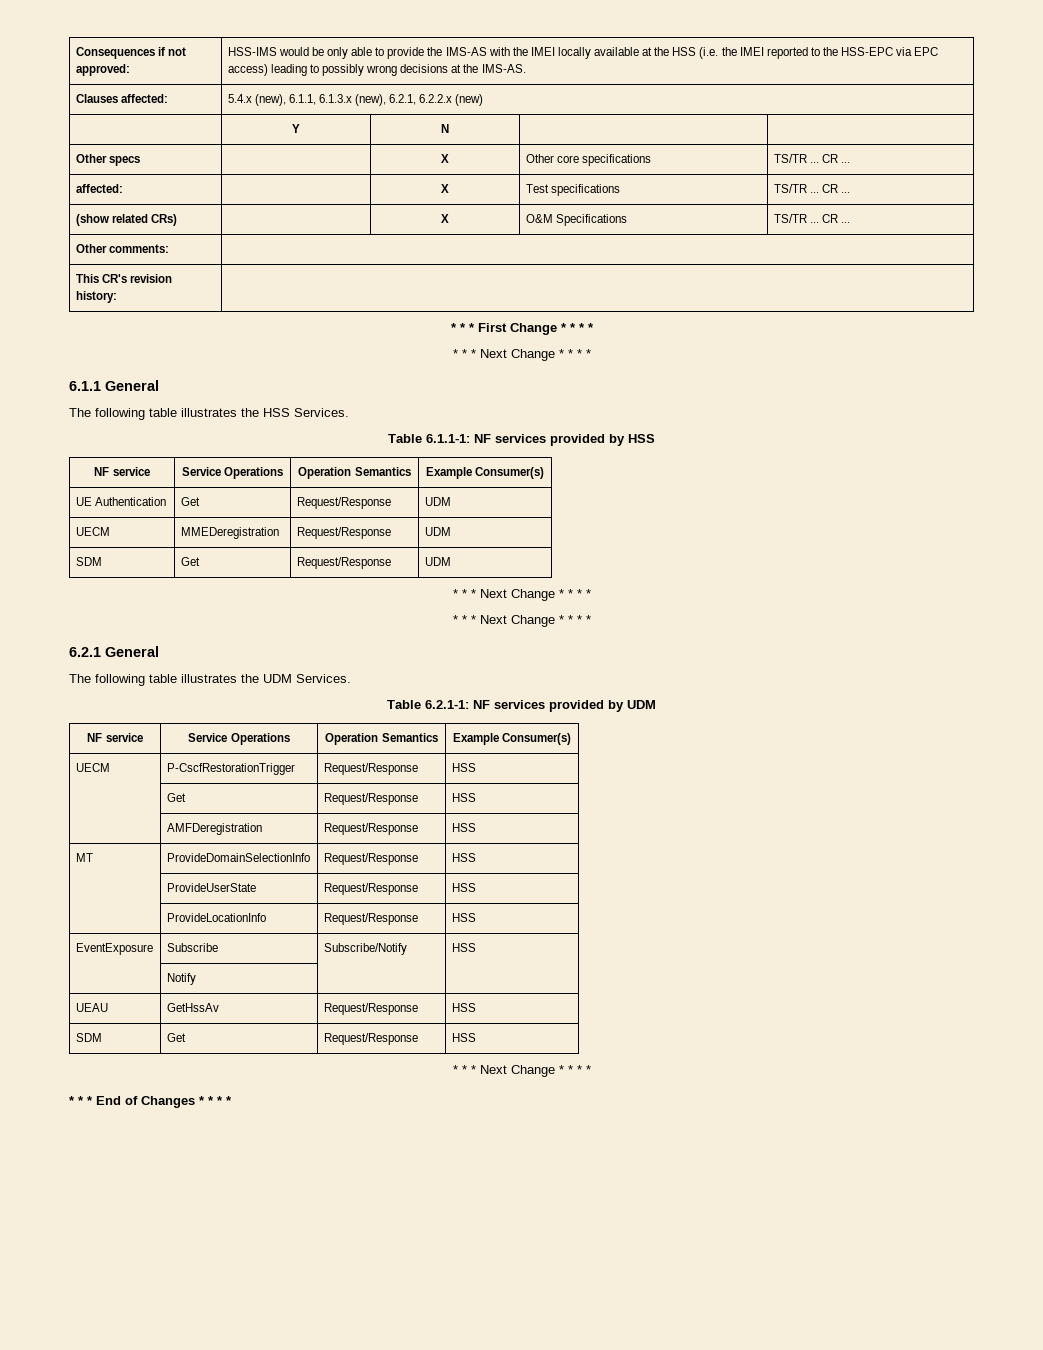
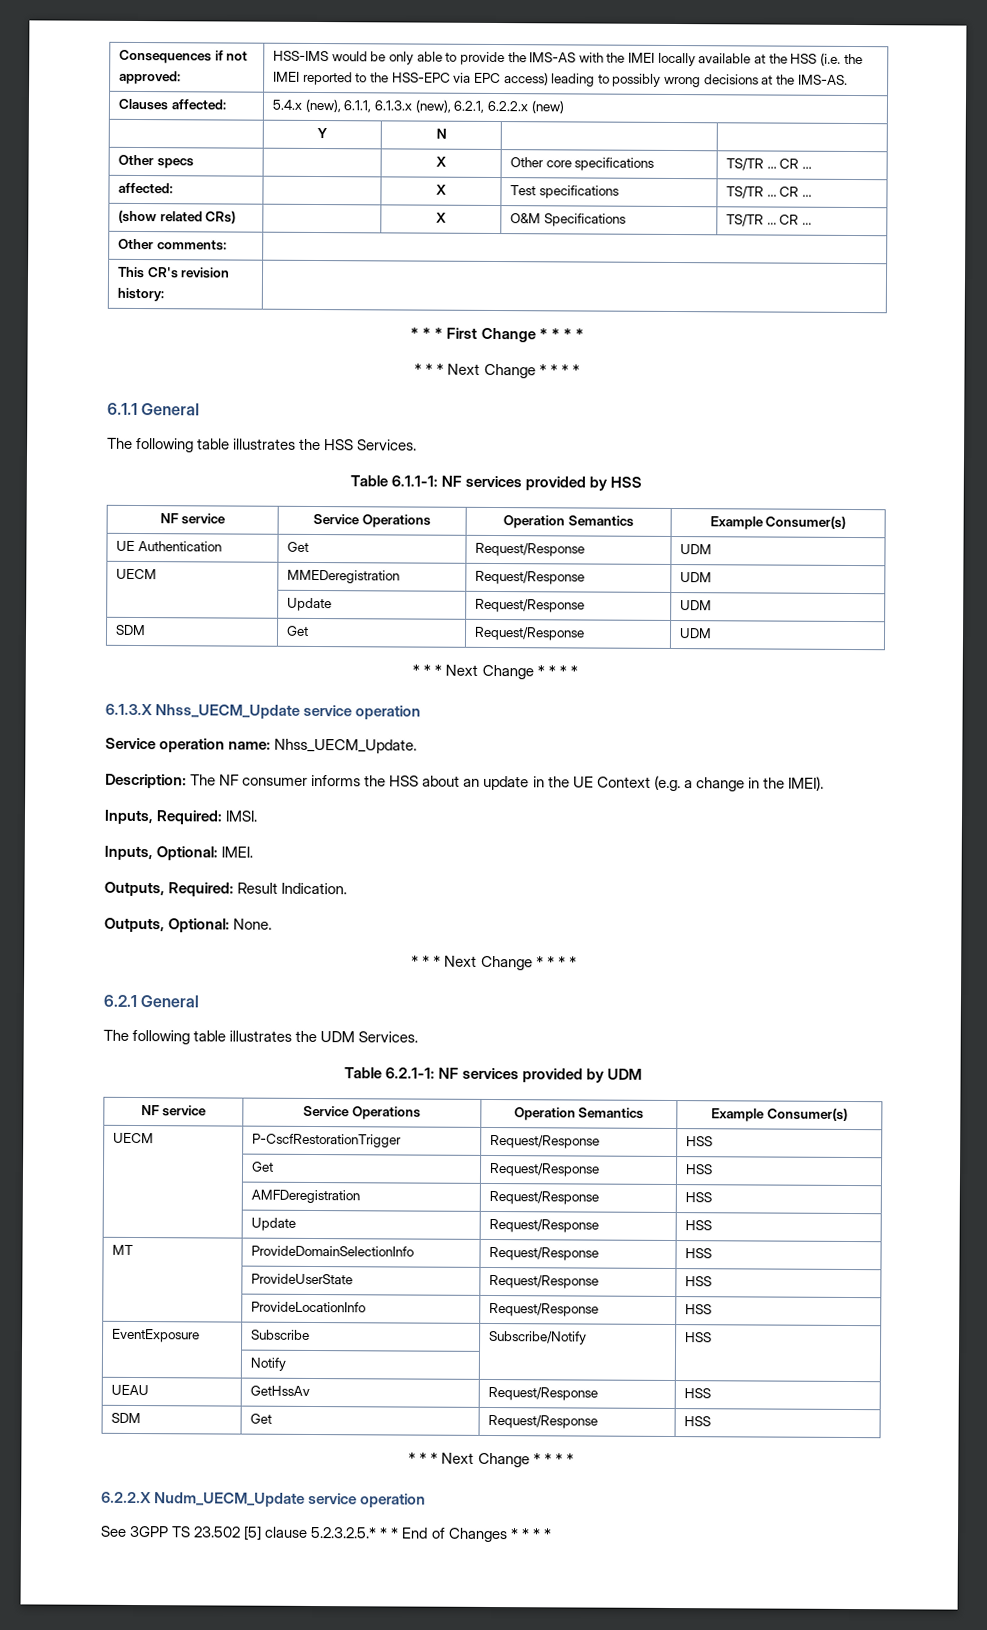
(451, 531) none -> [286,597,332,612] [474,598,585,613] [679,600,712,611] // | Update | Request/Response | UDM
(591, 593) none -> [105,703,422,720] [105,737,418,754] [105,773,824,792] [104,809,259,825] [104,845,254,861] [104,881,348,897] [104,917,273,933] // 6.1.3.X Nhss_UECM_Update service operation // Service operation name: Nhss_UECM_Update. // Description: The NF consumer informs the HSS about an update in the UE Context (e.g. a change in the IMEI). // Inputs, Required: IMSI. // Inputs, Optional: IMEI. // Outputs, Required: Result Indication. // Outputs, Optional: None.
(476, 827) none -> [250,1217,296,1231] [488,1218,599,1233] [684,1220,712,1231] // | Update | Request/Response | HSS
[69,1096,75,1105] * -> [101,1491,427,1508] [100,1525,378,1541] 6.2.2.X Nudm_UECM_Update service operation // See 3GPP TS 23.502 [5] clause 5.2.3.2.5.*

